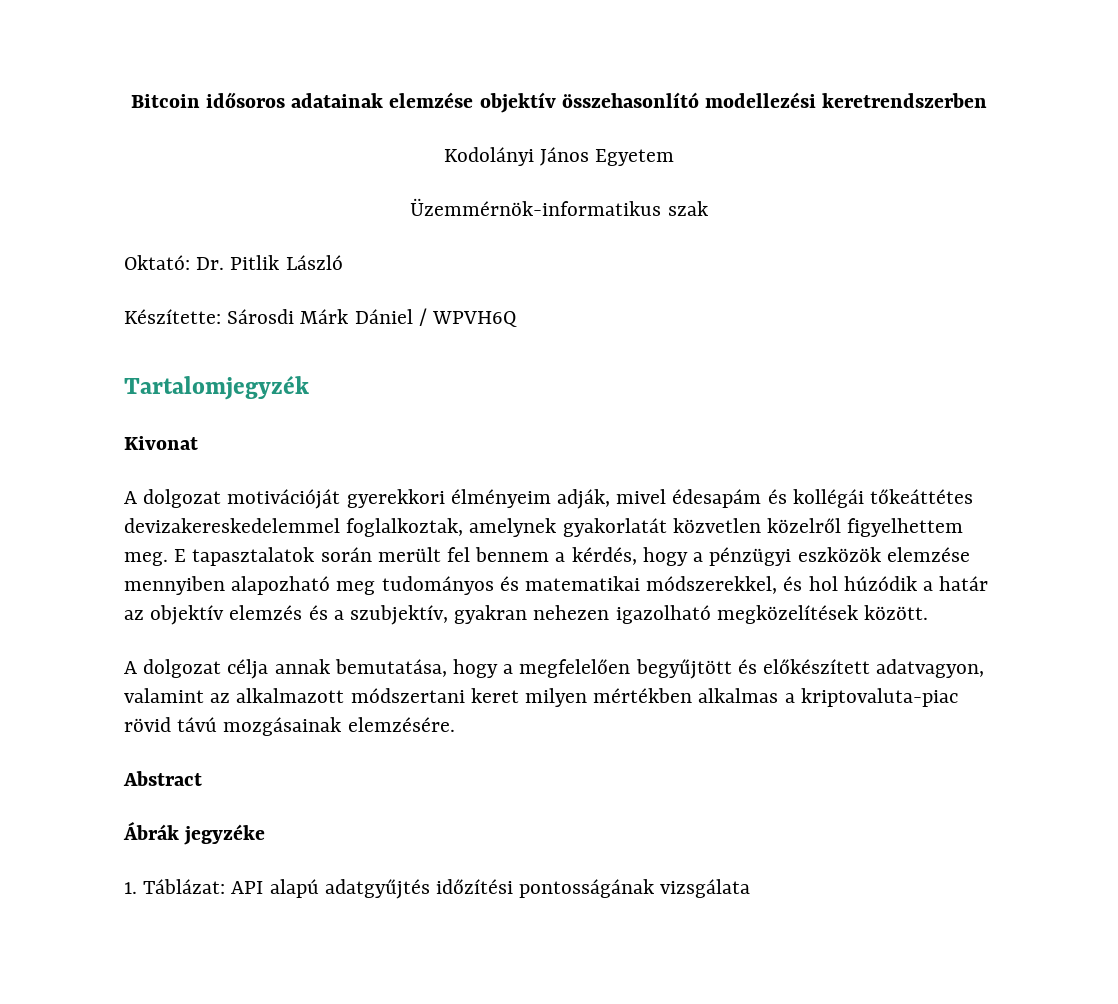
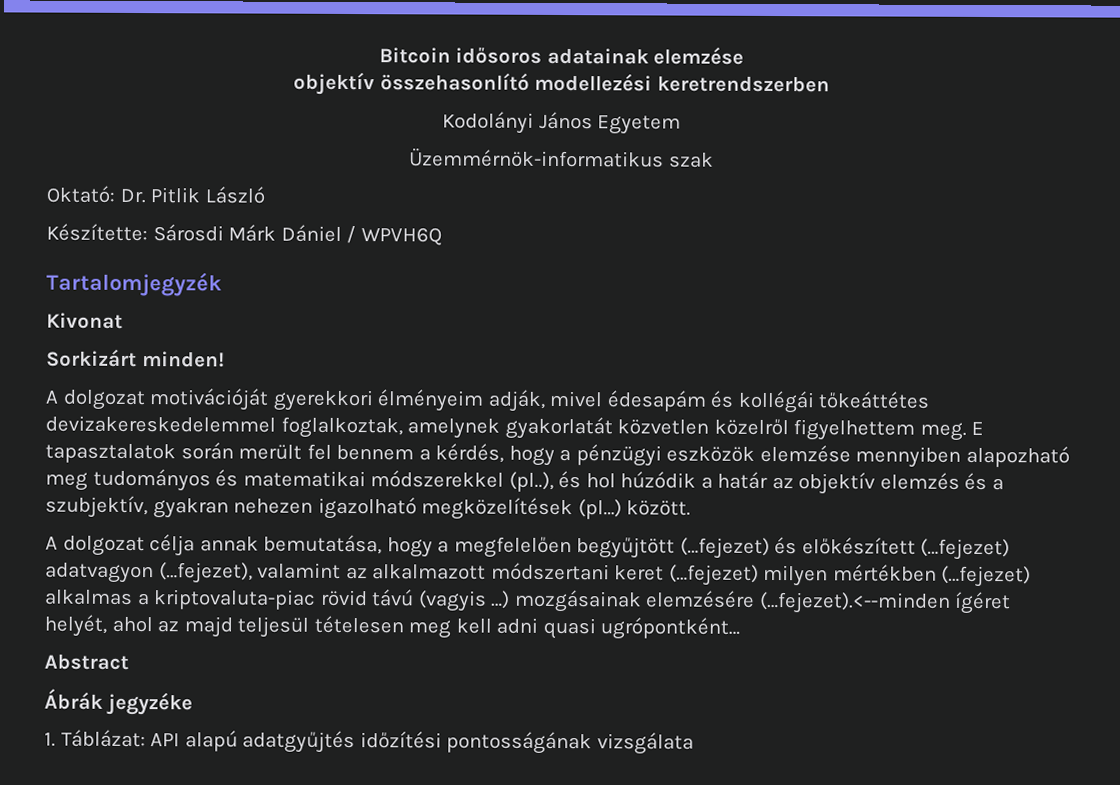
(474, 100) none -> (745, 55) //
(198, 443) none -> [46,348,225,368] // Sorkizárt minden!
[646,576,778,594] módszerekkel, -> [370,470,554,492] módszerekkel (pl..),
(858, 614) none -> [577,499,622,520] (pl…)
(732, 669) none -> [679,537,770,559] (…fejezet)
[876,659,985,678] adatvagyon, -> [920,538,1011,561] [45,562,253,584] (…fejezet) adatvagyon (…fejezet),
(519, 695) none -> [668,564,759,586] (…fejezet)
(693, 695) none -> [941,565,1032,588] (…fejezet)
[223,717,455,736] mozgásainak elemzésére. -> [417,589,1012,615] [44,614,741,640] (vagyis …) mozgásainak elemzésére (…fejezet).<--minden ígéret helyét, ahol az majd teljesül tételesen meg kell adni quasi ugrópontként…

